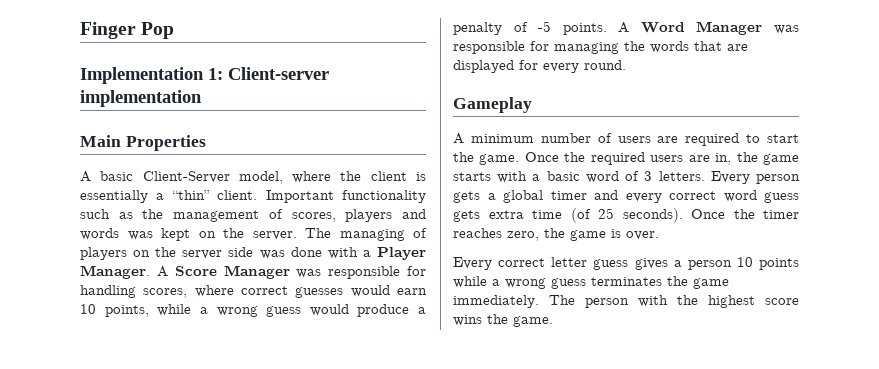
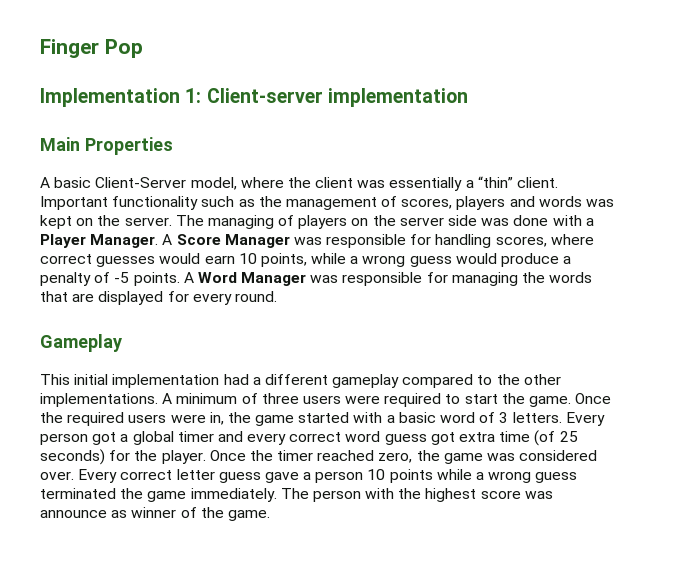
[415,172,426,181] is -> [357,180,386,188] was
[453,133,679,144] A minimum number of users are -> [40,374,561,388] [40,393,381,407] This initial implementation had a different gameplay compared to the other implementations. A minimum of three users were
[688,155,710,162] are -> [170,414,206,423] were
[453,172,491,181] starts -> [298,412,350,423] started
[453,191,480,203] gets -> [92,432,117,445] got
[453,210,480,222] gets -> [430,432,455,445] got
[622,208,683,223] seconds). -> [40,449,206,465] seconds) for the player.
[453,228,502,238] reaches -> [317,450,375,461] reached
[611,229,621,238] is -> [487,450,598,461] was considered
(659, 235) // -> (74, 475) none
[634,258,668,270] gives -> [264,472,299,483] gave
[591,277,662,286] terminates -> [40,488,116,499] terminated
[453,315,482,326] wins -> [524,491,553,499] [40,507,197,518] was announce as winner of

